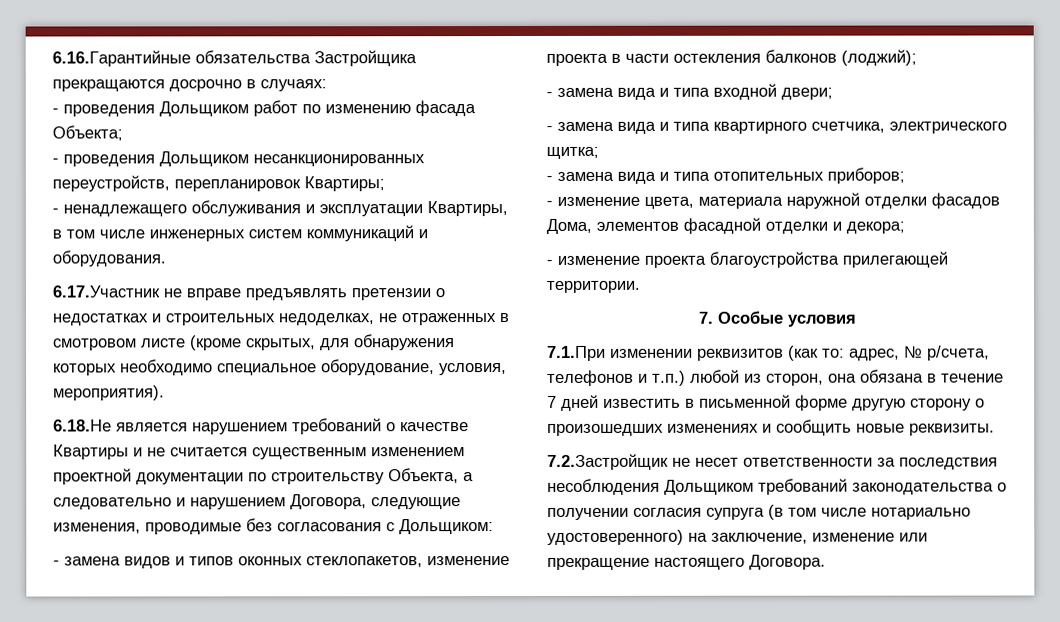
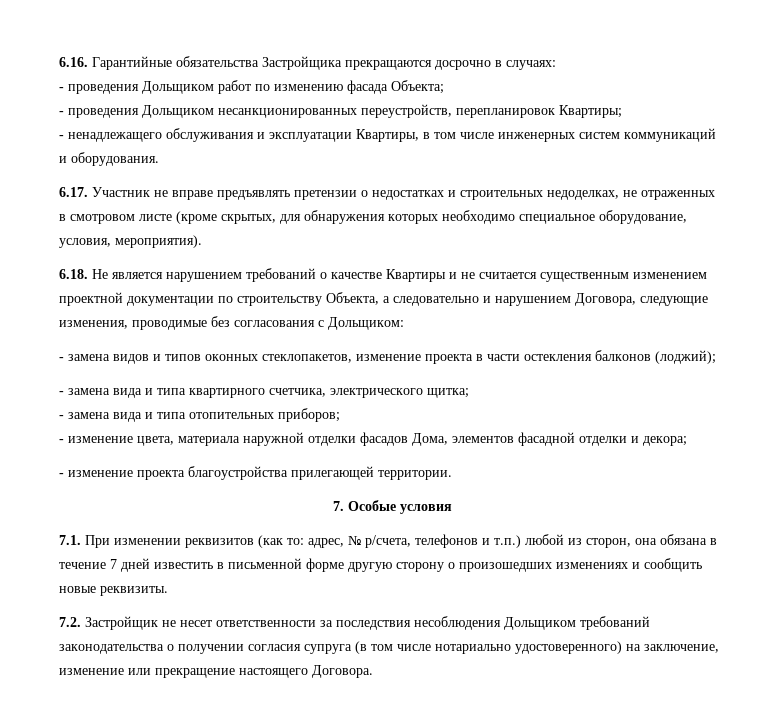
[52,50,191,67] 6.16.Гарантийные -> [59,56,172,70] 6.16. Гарантийные
[52,285,160,298] 6.17.Участник -> [59,187,150,197] 6.17. Участник
[53,419,112,432] 6.18.Не -> [59,269,108,279] 6.18. Не
[546,83,833,100] // - замена вида и типа входной двери; -> (716, 357) none
[547,345,606,361] 7.1.При -> [59,535,110,548] 7.1. При
[547,453,669,470] 7.2.Застройщик -> [59,616,158,630] 7.2. Застройщик

